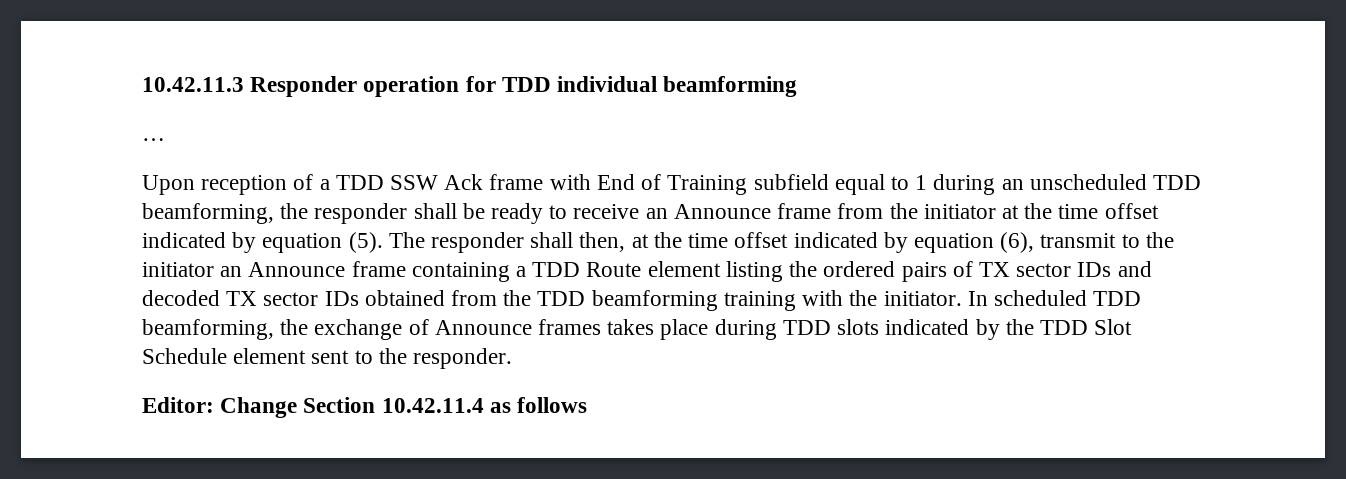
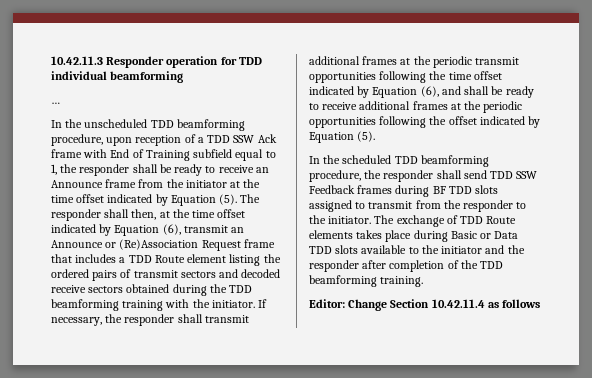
[142,175,195,195] Upon -> [51,119,245,131] [51,134,133,146] In the unscheduled TDD beamforming procedure, upon
[915,174,1201,195] [142,203,274,224] 1 during an unscheduled TDD beamforming, -> [51,164,57,175] 1,
[262,233,343,253] equation -> [170,195,216,206] Equation
[913,233,994,253] equation -> [114,225,160,236] Equation
[1121,232,1174,248] [142,261,510,282] to the initiator an Announce frame containing -> [231,227,245,233] [51,239,275,251] [51,254,117,263] an Announce or (Re)Association Request frame that includes
[978,261,1152,277] [142,290,498,306] TX sector IDs and decoded TX sector IDs obtained from -> [133,269,281,278] [51,284,207,296] transmit sectors and decoded receive sectors obtained during
[967,290,1142,306] [142,319,1133,340] [142,348,513,369] In scheduled TDD beamforming, the exchange of Announce frames takes place during TDD slots indicated by the TDD Slot Schedule element sent to the responder. -> [258,299,268,308] [51,314,249,326] [309,56,520,68] [309,71,502,83] [309,86,534,98] [309,101,523,113] [309,116,541,128] [309,131,376,143] [309,155,489,167] [309,170,538,182] [309,185,499,197] [309,200,527,212] [309,215,517,227] [309,230,519,242] [309,245,525,254] [309,260,504,272] [309,275,424,287] If necessary, the responder shall transmit additional frames at the periodic transmit opportunities following the time offset indicated by Equation (6), and shall be ready to receive additional frames at the periodic opportunities following the offset indicated by Equation (5). // In the scheduled TDD beamforming procedure, the responder shall send TDD SSW Feedback frames during BF TDD slots assigned to transmit from the responder to the initiator. The exchange of TDD Route elements takes place during Basic or Data TDD slots available to the initiator and the responder after completion of the TDD beamforming training.

